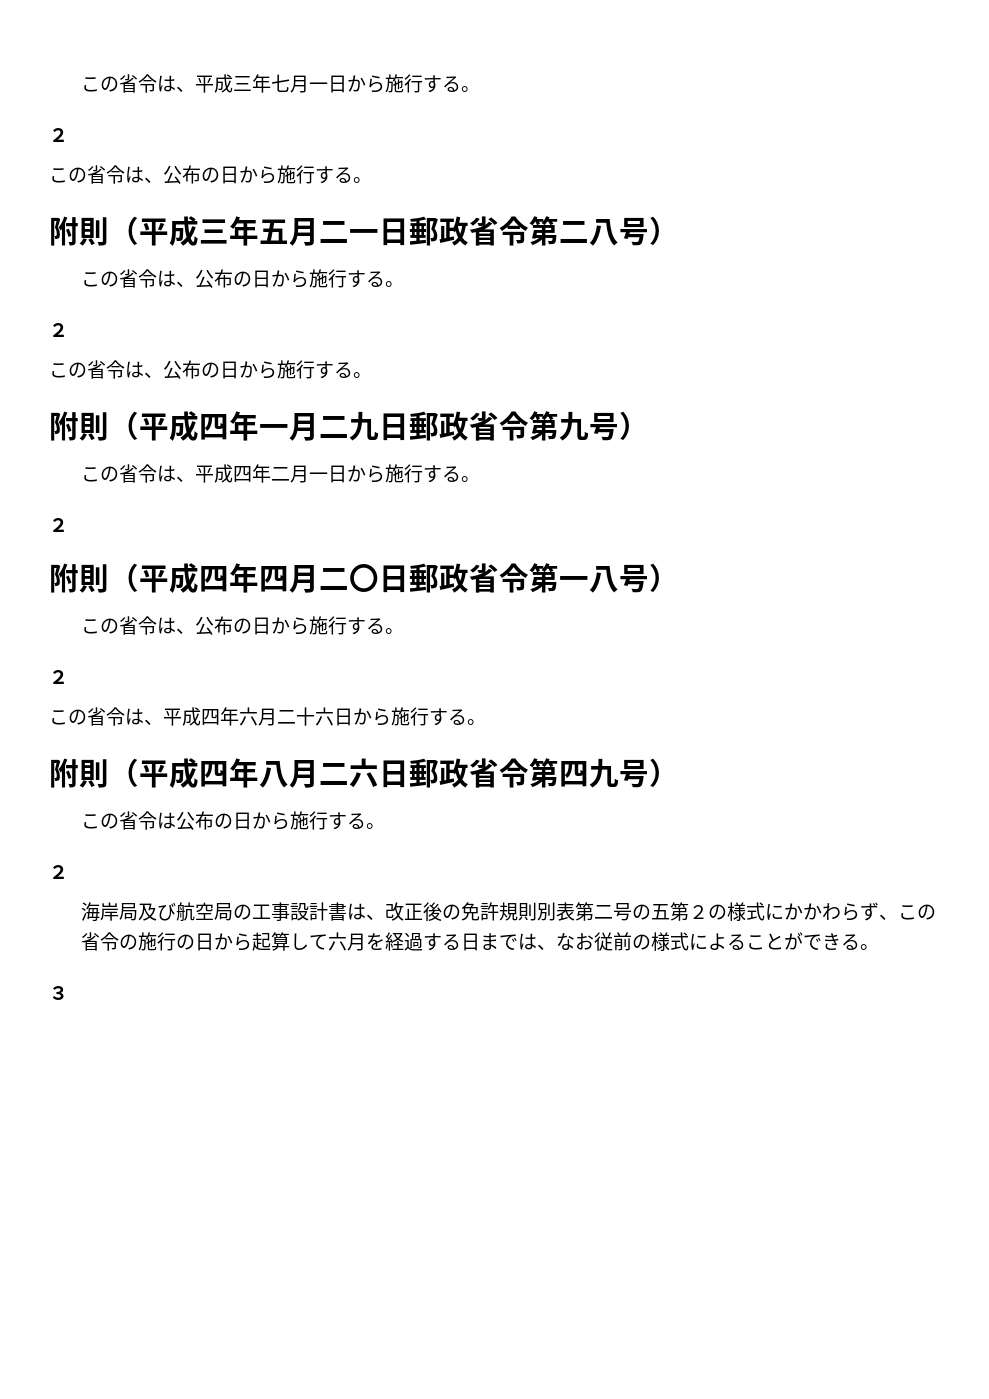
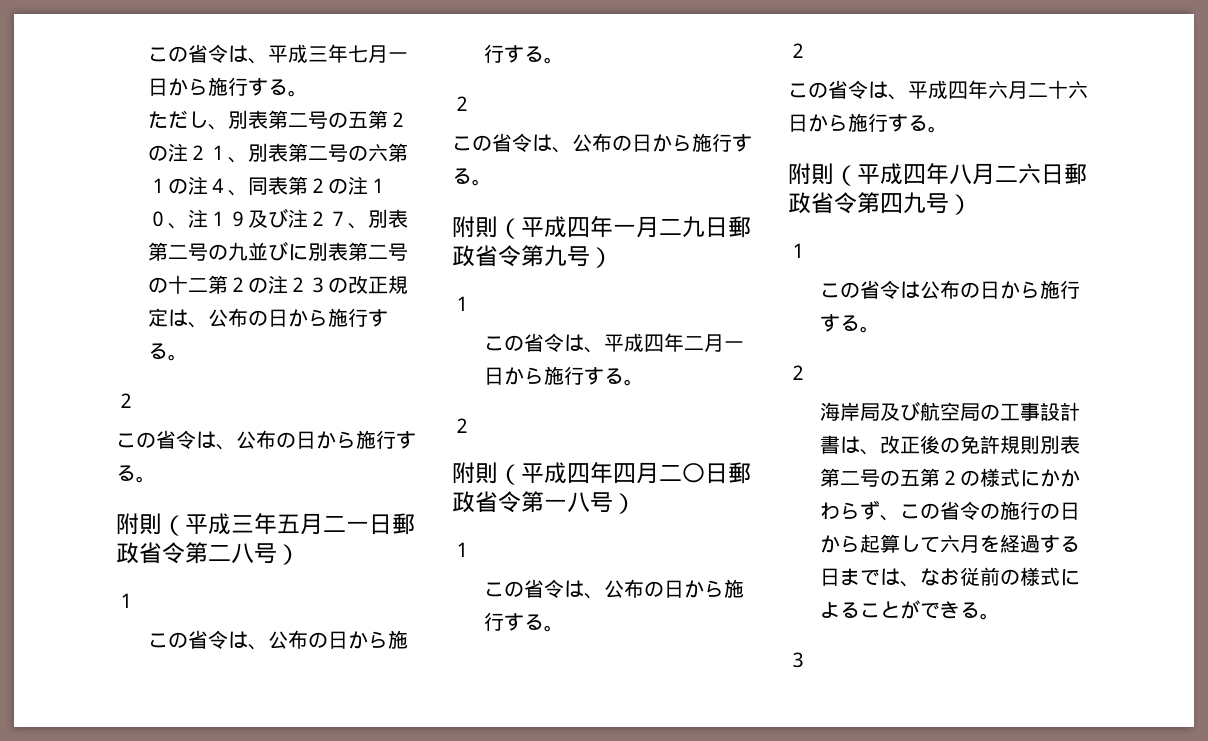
(480, 89) none -> [147,110,408,130] [147,143,408,163] [147,176,388,196] [147,208,408,229] [147,241,408,261] [147,275,408,294] [147,308,388,328] [147,343,188,361] // ただし、別表第二号の五第２の注２１、別表第二号の六第１の注４、同表第２の注１０、注１９及び注２７、別表第二号の九並びに別表第二号の十二第２の注２３の改正規定は、公布の日から施行する。
(679, 230) none -> [116,593,136,608] // １
(649, 425) none -> [452,296,472,311] // １
(679, 577) none -> [452,542,472,557] // １
(679, 772) none -> [788,243,808,258] // １

